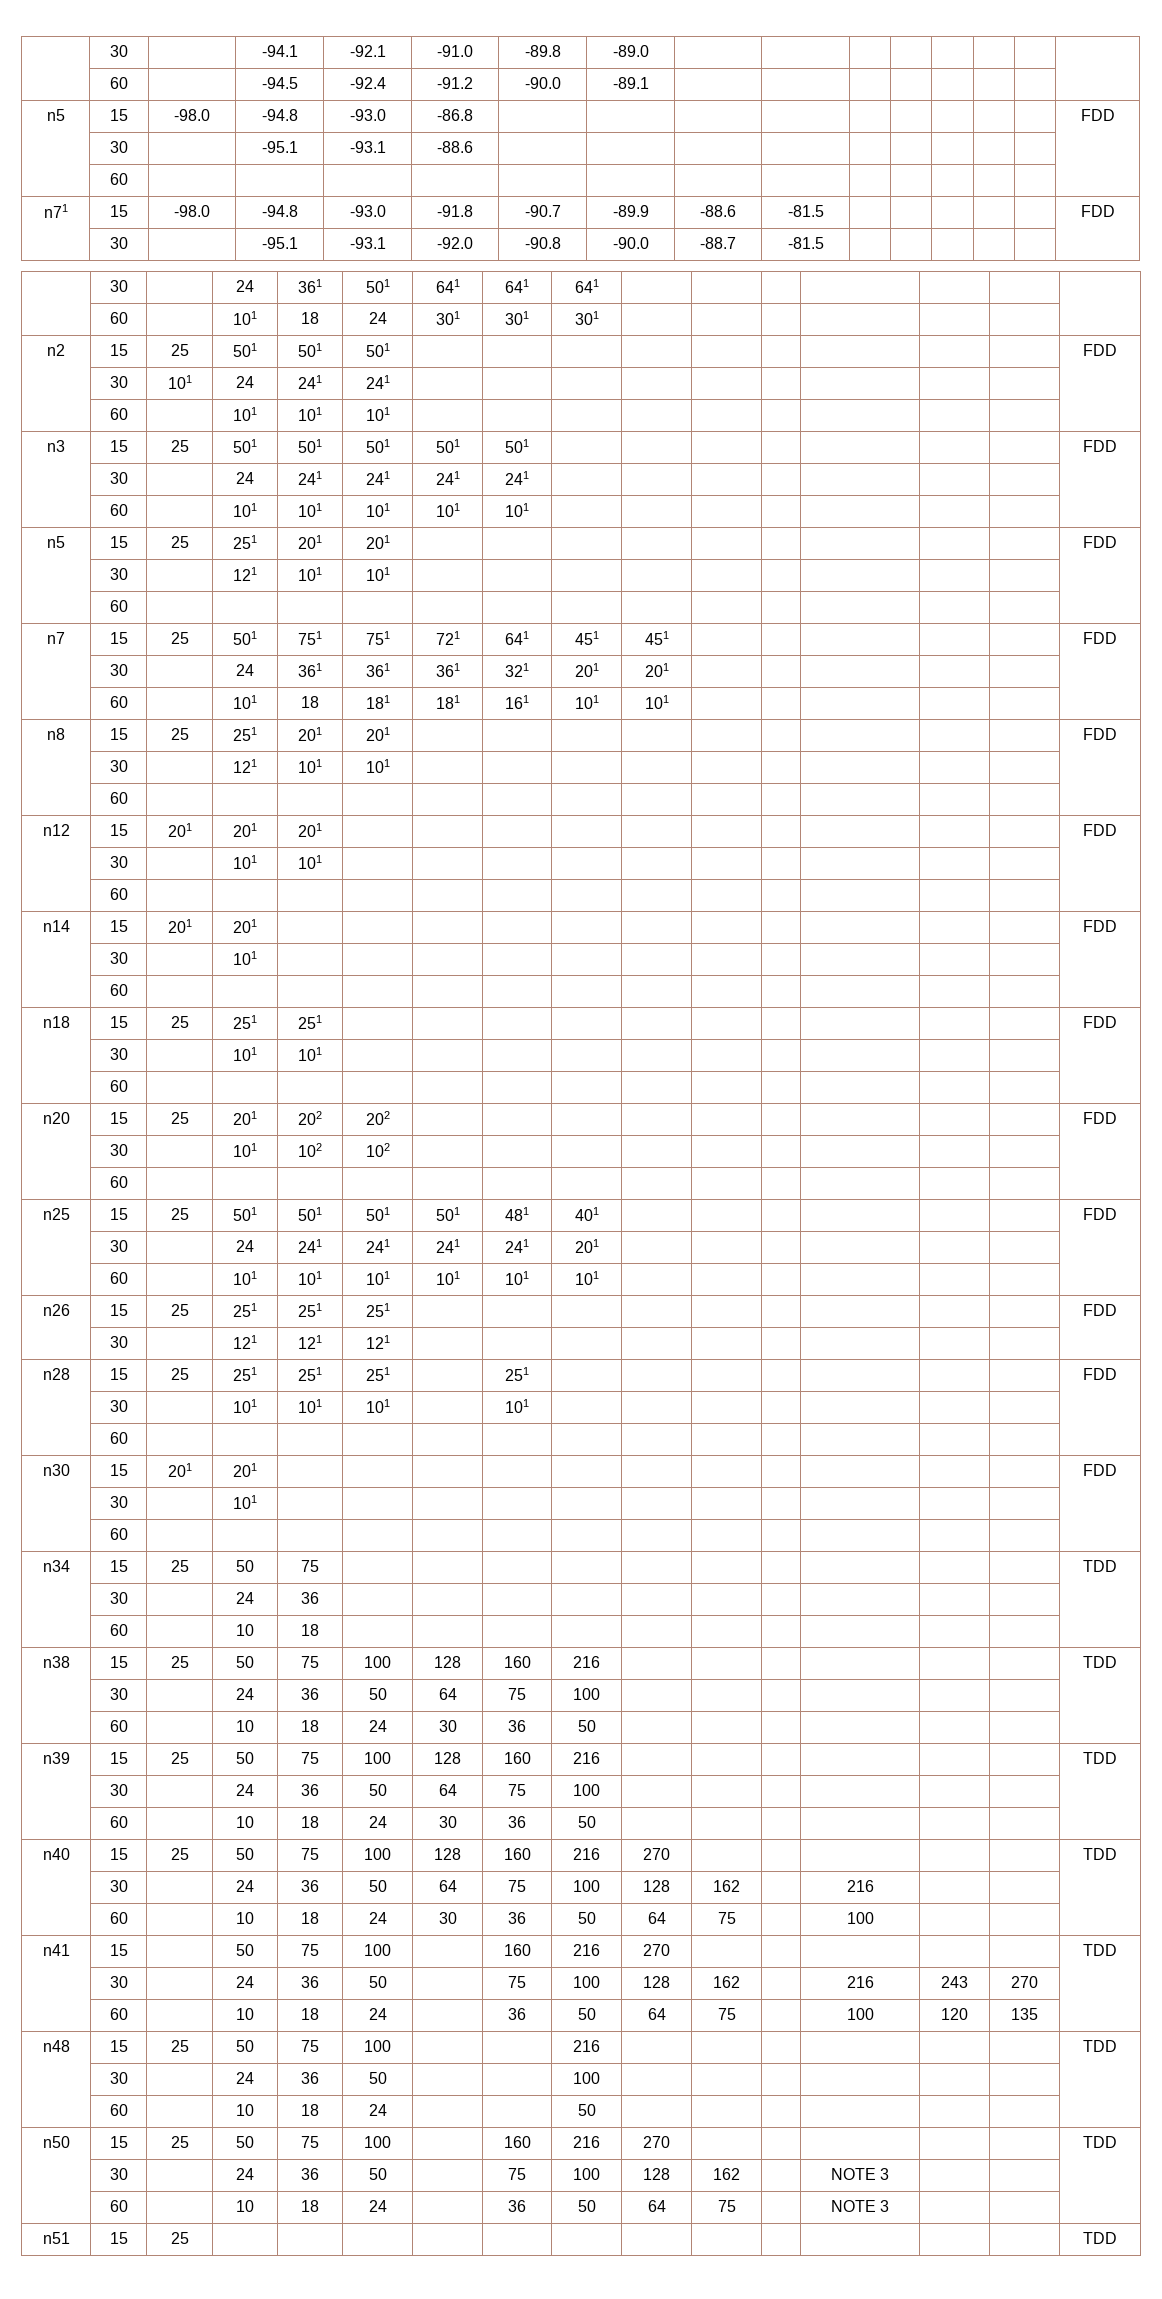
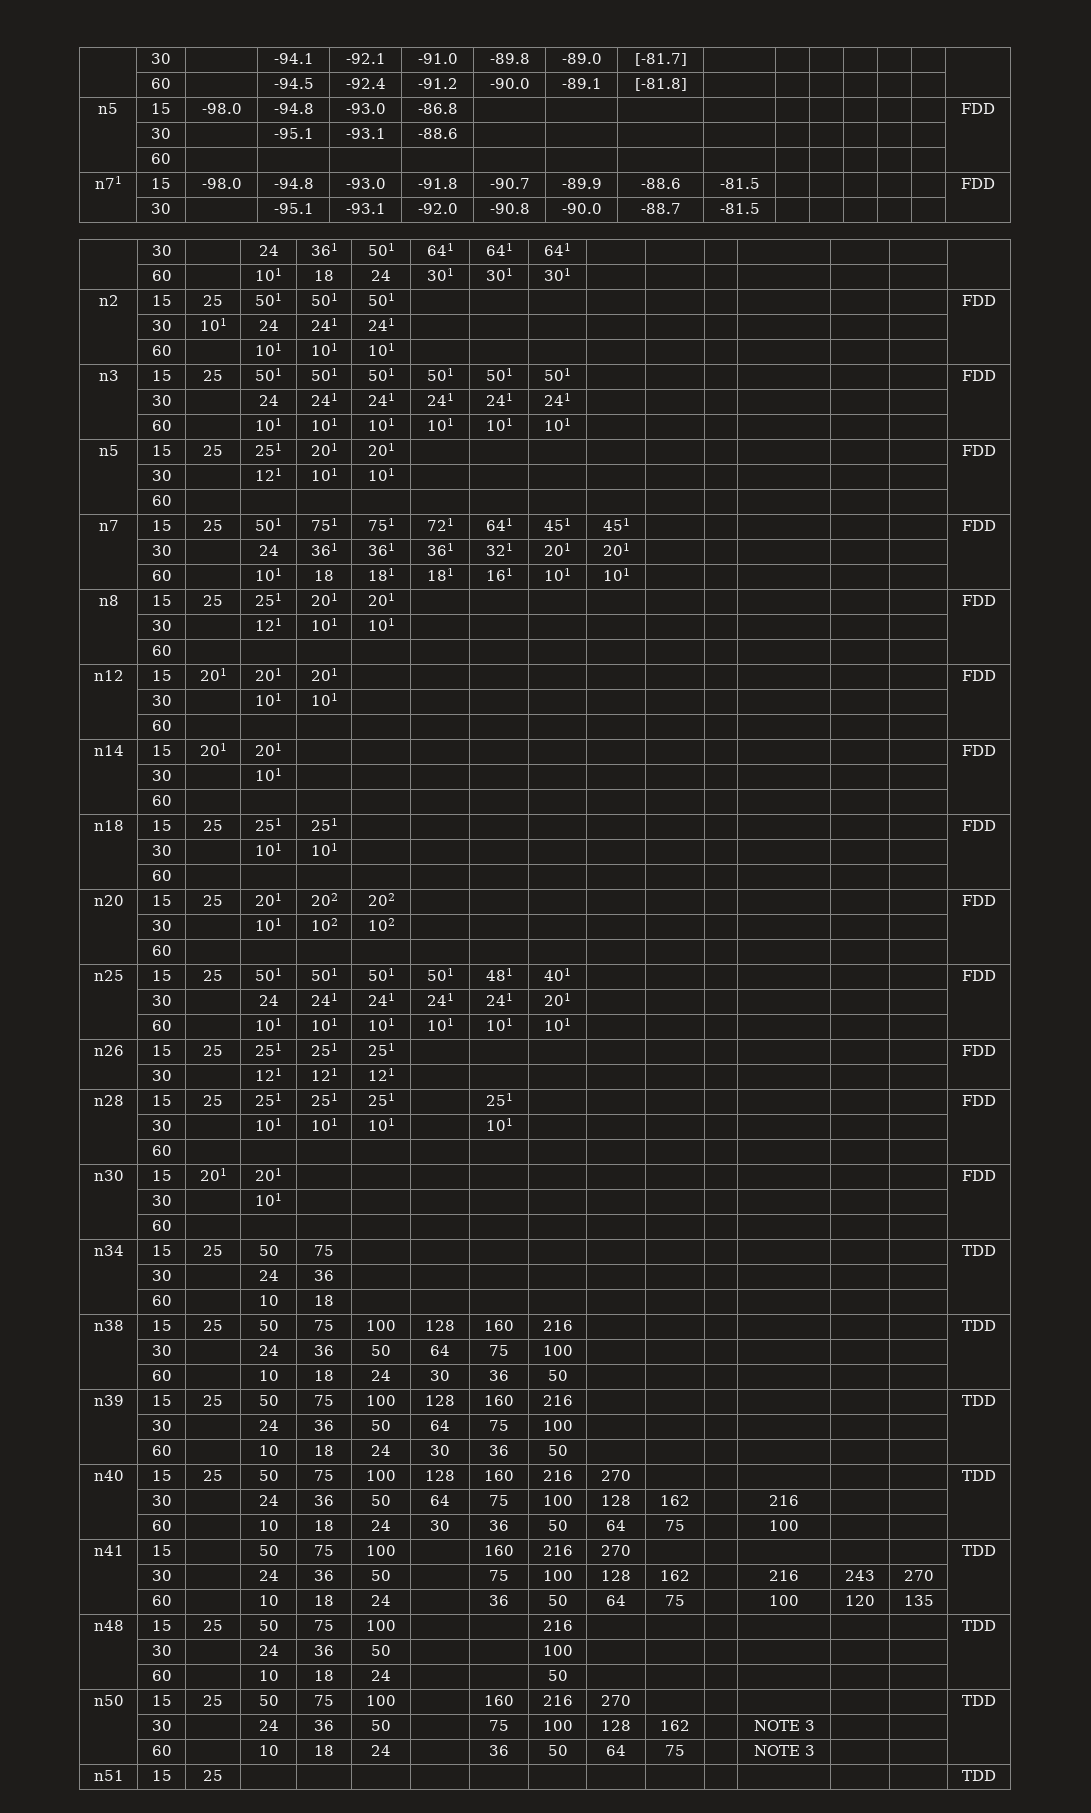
(649, 51) none -> [634,53,687,66] [-81.7]
(649, 83) none -> [634,78,687,91] [-81.8]
[1083,440,1117,452] [109,472,128,484] [236,472,254,484] [298,471,322,485] [365,471,390,485] [435,471,460,485] [505,471,529,485] [109,504,128,516] [233,503,257,517] [298,503,322,517] [365,503,390,517] [435,503,460,517] [505,503,529,517] | | | | | | | FDD // | 30 | | 24 | 241 | 241 | 241 | 241 | | | | | | | | // | 60 | | 101 | 101 | 101 | 101 | 101 | -> [544,368,571,381] [962,370,996,381] [151,395,172,406] [258,395,279,406] [310,393,338,406] [367,393,395,406] [426,393,454,406] [485,393,513,406] [544,393,571,406] [151,420,172,431] [255,418,282,431] [310,418,338,431] [367,418,395,431] [426,418,454,431] [485,418,513,431] [544,418,571,431] 501 | | | | | | | FDD // | 30 | | 24 | 241 | 241 | 241 | 241 | 241 | | | | | | | // | 60 | | 101 | 101 | 101 | 101 | 101 | 101

